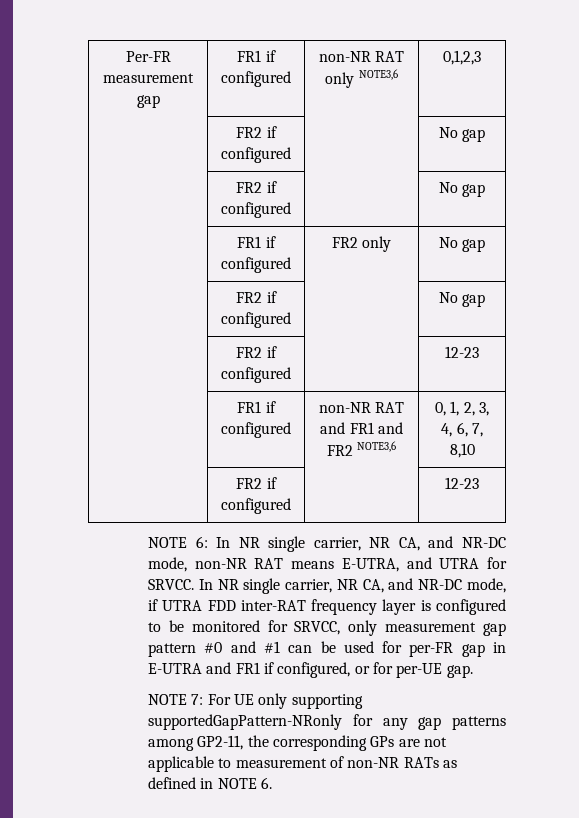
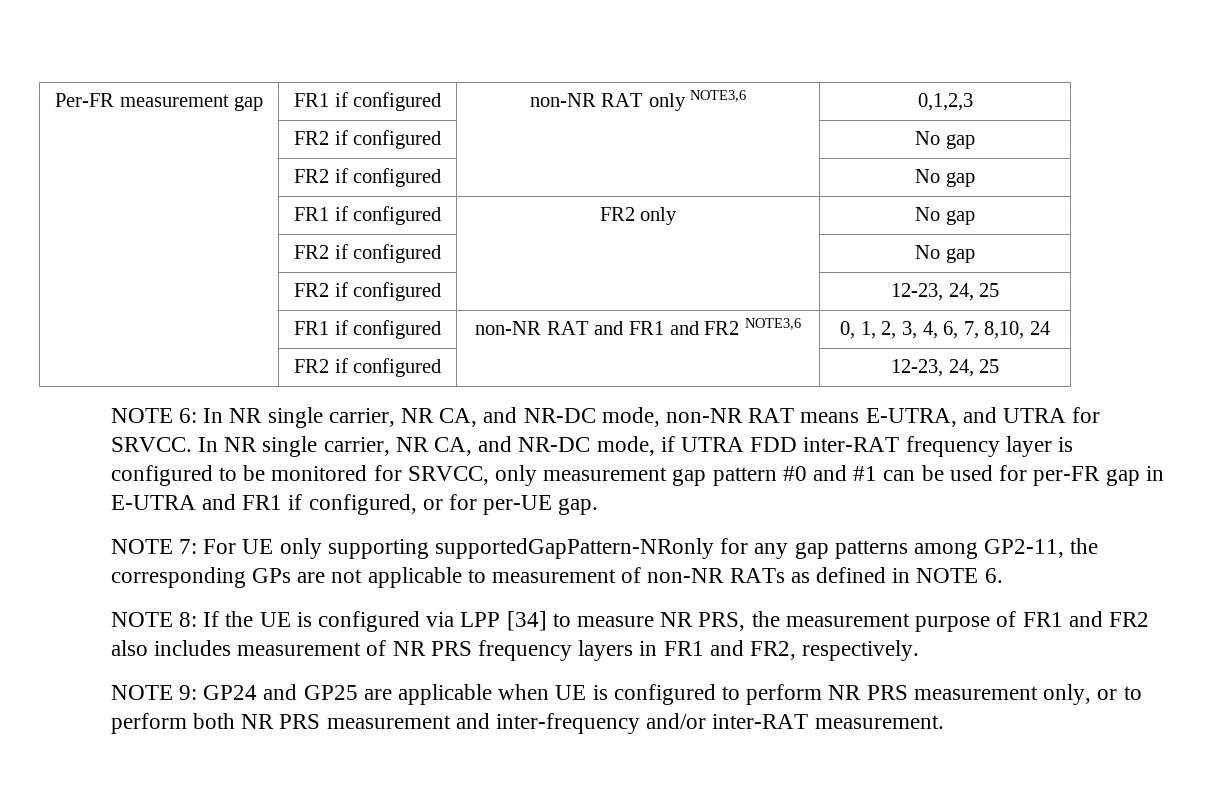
[445,346,479,358] 12-23 -> [890,283,1000,301] 12-23, 24, 25
[449,443,475,458] [236,477,277,489] [221,498,291,514] [445,477,479,489] 8,10 // | FR2 if configured | | 12-23 -> [984,321,1050,339] [293,358,442,377] [890,359,1000,377] 8,10, 24 // | FR2 if configured | | 12-23, 24, 25
(273, 783) none -> [110,611,1149,632] [110,640,920,661] [110,684,1142,705] [110,713,944,734] // NOTE 8: If the UE is configured via LPP [34] to measure NR PRS, the measurement purpose of FR1 and FR2 also includes measurement of NR PRS frequency layers in FR1 and FR2, respectively. // NOTE 9: GP24 and GP25 are applicable when UE is configured to perform NR PRS measurement only, or to perform both NR PRS measurement and inter-frequency and/or inter-RAT measurement.

